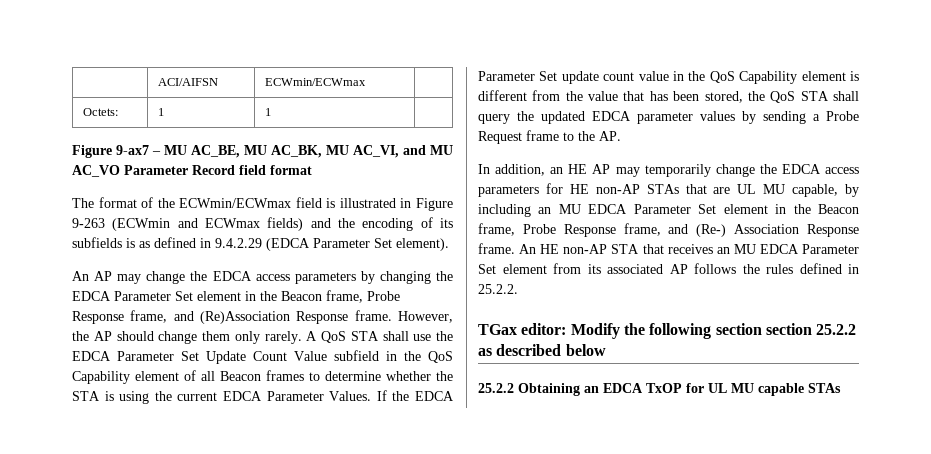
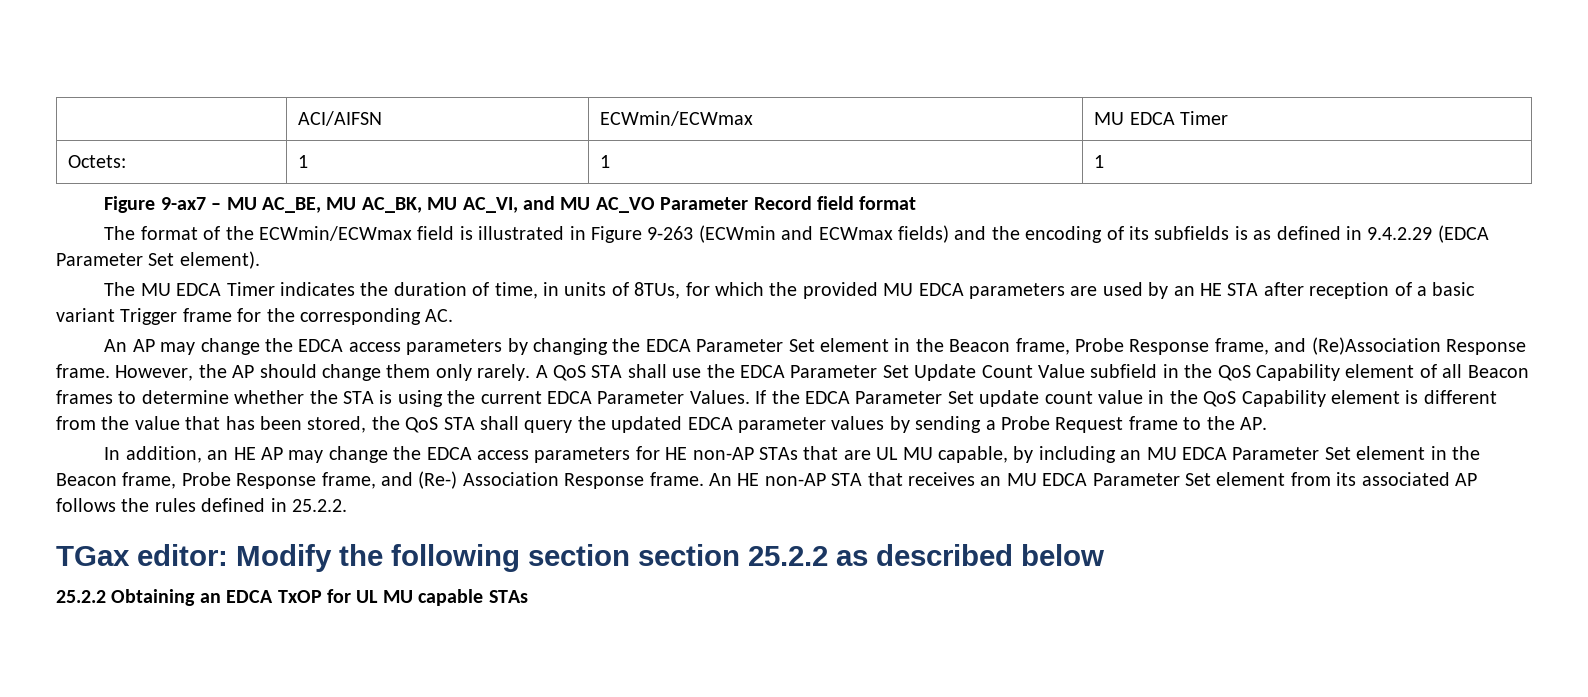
(366, 82) none -> [1094,111,1228,125] MU EDCA Timer
(271, 112) none -> [1094,155,1105,168] 1
(449, 244) none -> [104,282,1476,299] [56,308,454,325] // The MU EDCA Timer indicates the duration of time, in units of 8TUs, for which the provided MU EDCA parameters are used by an HE STA after reception of a basic variant Trigger frame for the corresponding AC.
[644,164,711,177] temporarily -> (324, 456) none

